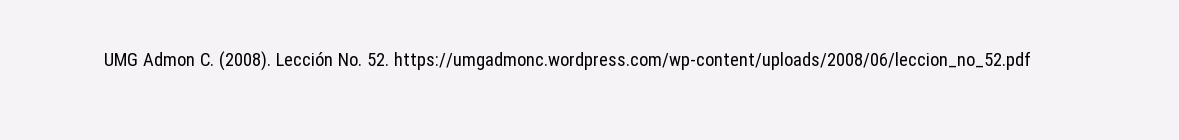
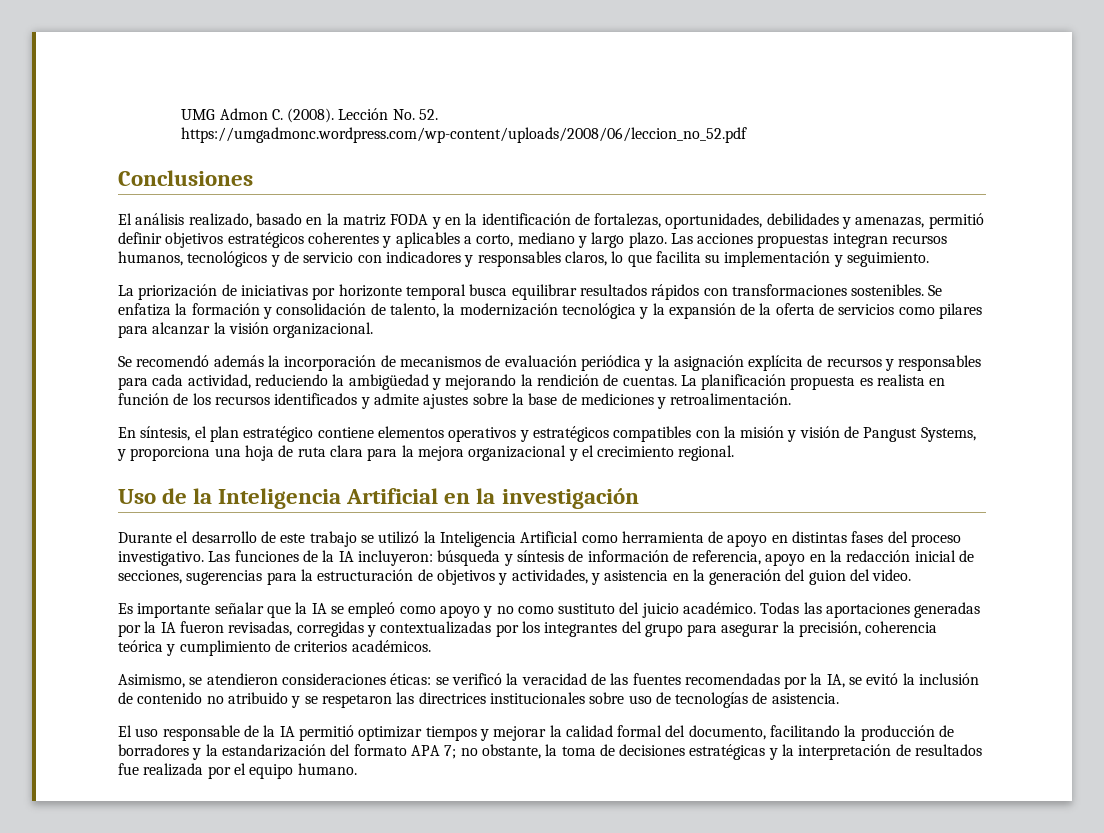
(1031, 60) none -> [118,170,253,186] [118,213,984,229] [118,232,948,248] [118,251,930,267] [118,284,943,300] [118,303,983,319] [118,322,374,338] [118,355,982,371] [118,374,946,390] [118,393,792,409] [118,426,976,442] [117,445,735,461] [118,488,639,509] [118,531,962,547] [118,550,975,566] [118,569,912,585] [118,602,981,618] [118,621,938,637] [118,640,431,656] [118,673,980,689] [118,692,839,708] [118,725,955,741] [118,744,983,760] [118,763,357,779] // Conclusiones // El análisis realizado, basado en la matriz FODA y en la identificación de fortalezas, oportunidades, debilidades y amenazas, permitió definir objetivos estratégicos coherentes y aplicables a corto, mediano y largo plazo. Las acciones propuestas integran recursos humanos, tecnológicos y de servicio con indicadores y responsables claros, lo que facilita su implementación y seguimiento. // La priorización de iniciativas por horizonte temporal busca equilibrar resultados rápidos con transformaciones sostenibles. Se enfatiza la formación y consolidación de talento, la modernización tecnológica y la expansión de la oferta de servicios como pilares para alcanzar la visión organizacional. // Se recomendó además la incorporación de mecanismos de evaluación periódica y la asignación explícita de recursos y responsables para cada actividad, reduciendo la ambigüedad y mejorando la rendición de cuentas. La planificación propuesta es realista en función de los recursos identificados y admite ajustes sobre la base de mediciones y retroalimentación. // En síntesis, el plan estratégico contiene elementos operativos y estratégicos compatibles con la misión y visión de Pangust Systems, y proporciona una hoja de ruta clara para la mejora organizacional y el crecimiento regional. // Uso de la Inteligencia Artificial en la investigación // Durante el desarrollo de este trabajo se utilizó la Inteligencia Artificial como herramienta de apoyo en distintas fases del proceso investigativo. Las funciones de la IA incluyeron: búsqueda y síntesis de información de referencia, apoyo en la redacción inicial de secciones, sugerencias para la estructuración de objetivos y actividades, y asistencia en la generación del guion del video. // Es importante señalar que la IA se empleó como apoyo y no como sustituto del juicio académico. Todas las aportaciones generadas por la IA fueron revisadas, corregidas y contextualizadas por los integrantes del grupo para asegurar la precisión, coherencia teórica y cumplimiento de criterios académicos. // Asimismo, se atendieron consideraciones éticas: se verificó la veracidad de las fuentes recomendadas por la IA, se evitó la inclusión de contenido no atribuido y se respetaron las directrices institucionales sobre uso de tecnologías de asistencia. // El uso responsable de la IA permitió optimizar tiempos y mejorar la calidad formal del documento, facilitando la producción de borradores y la estandarización del formato APA 7; no obstante, la toma de decisiones estratégicas y la interpretación de resultados fue realizada por el equipo humano.

